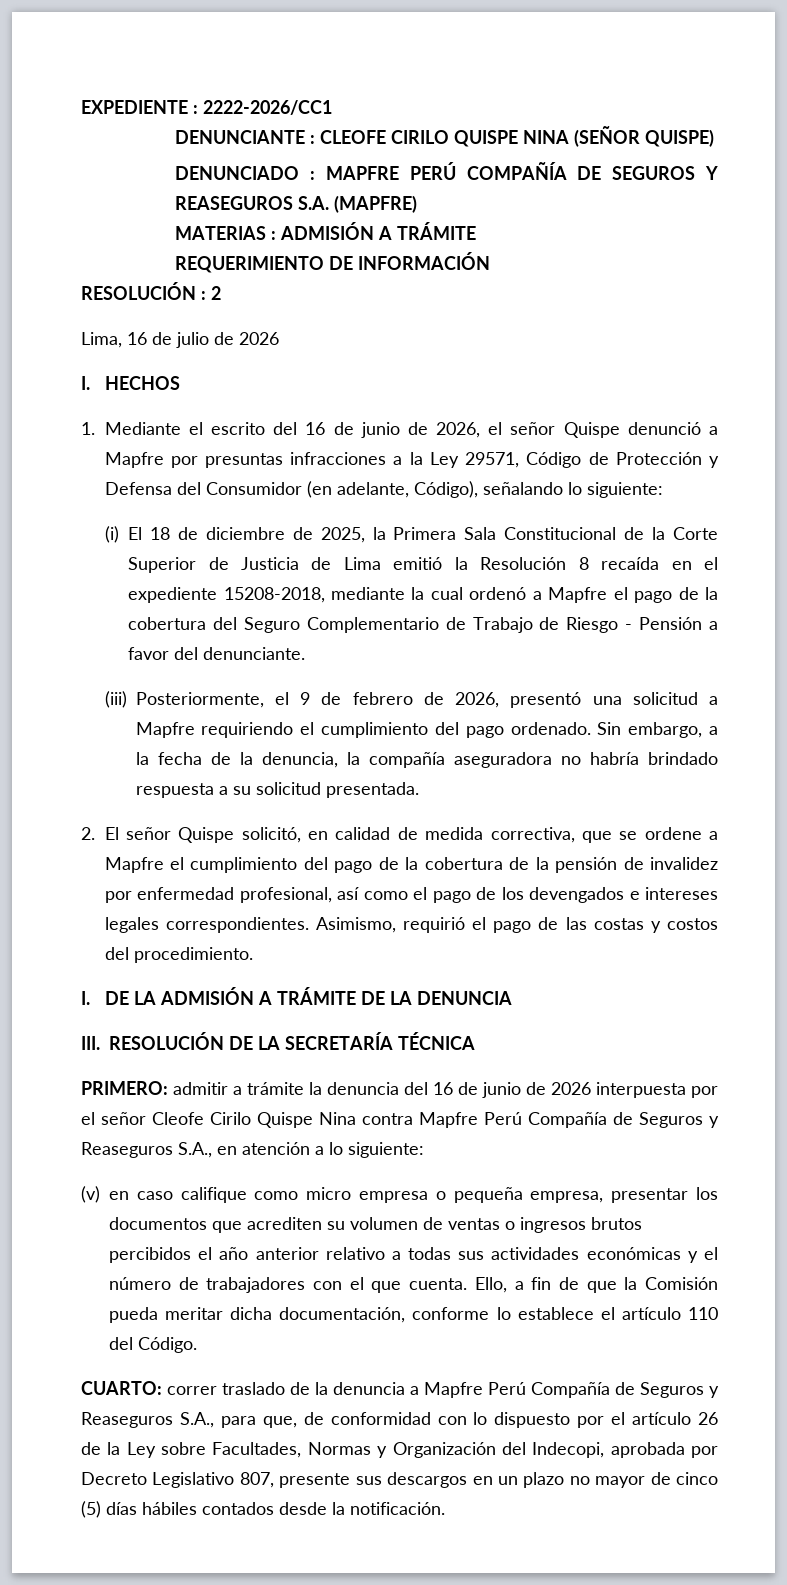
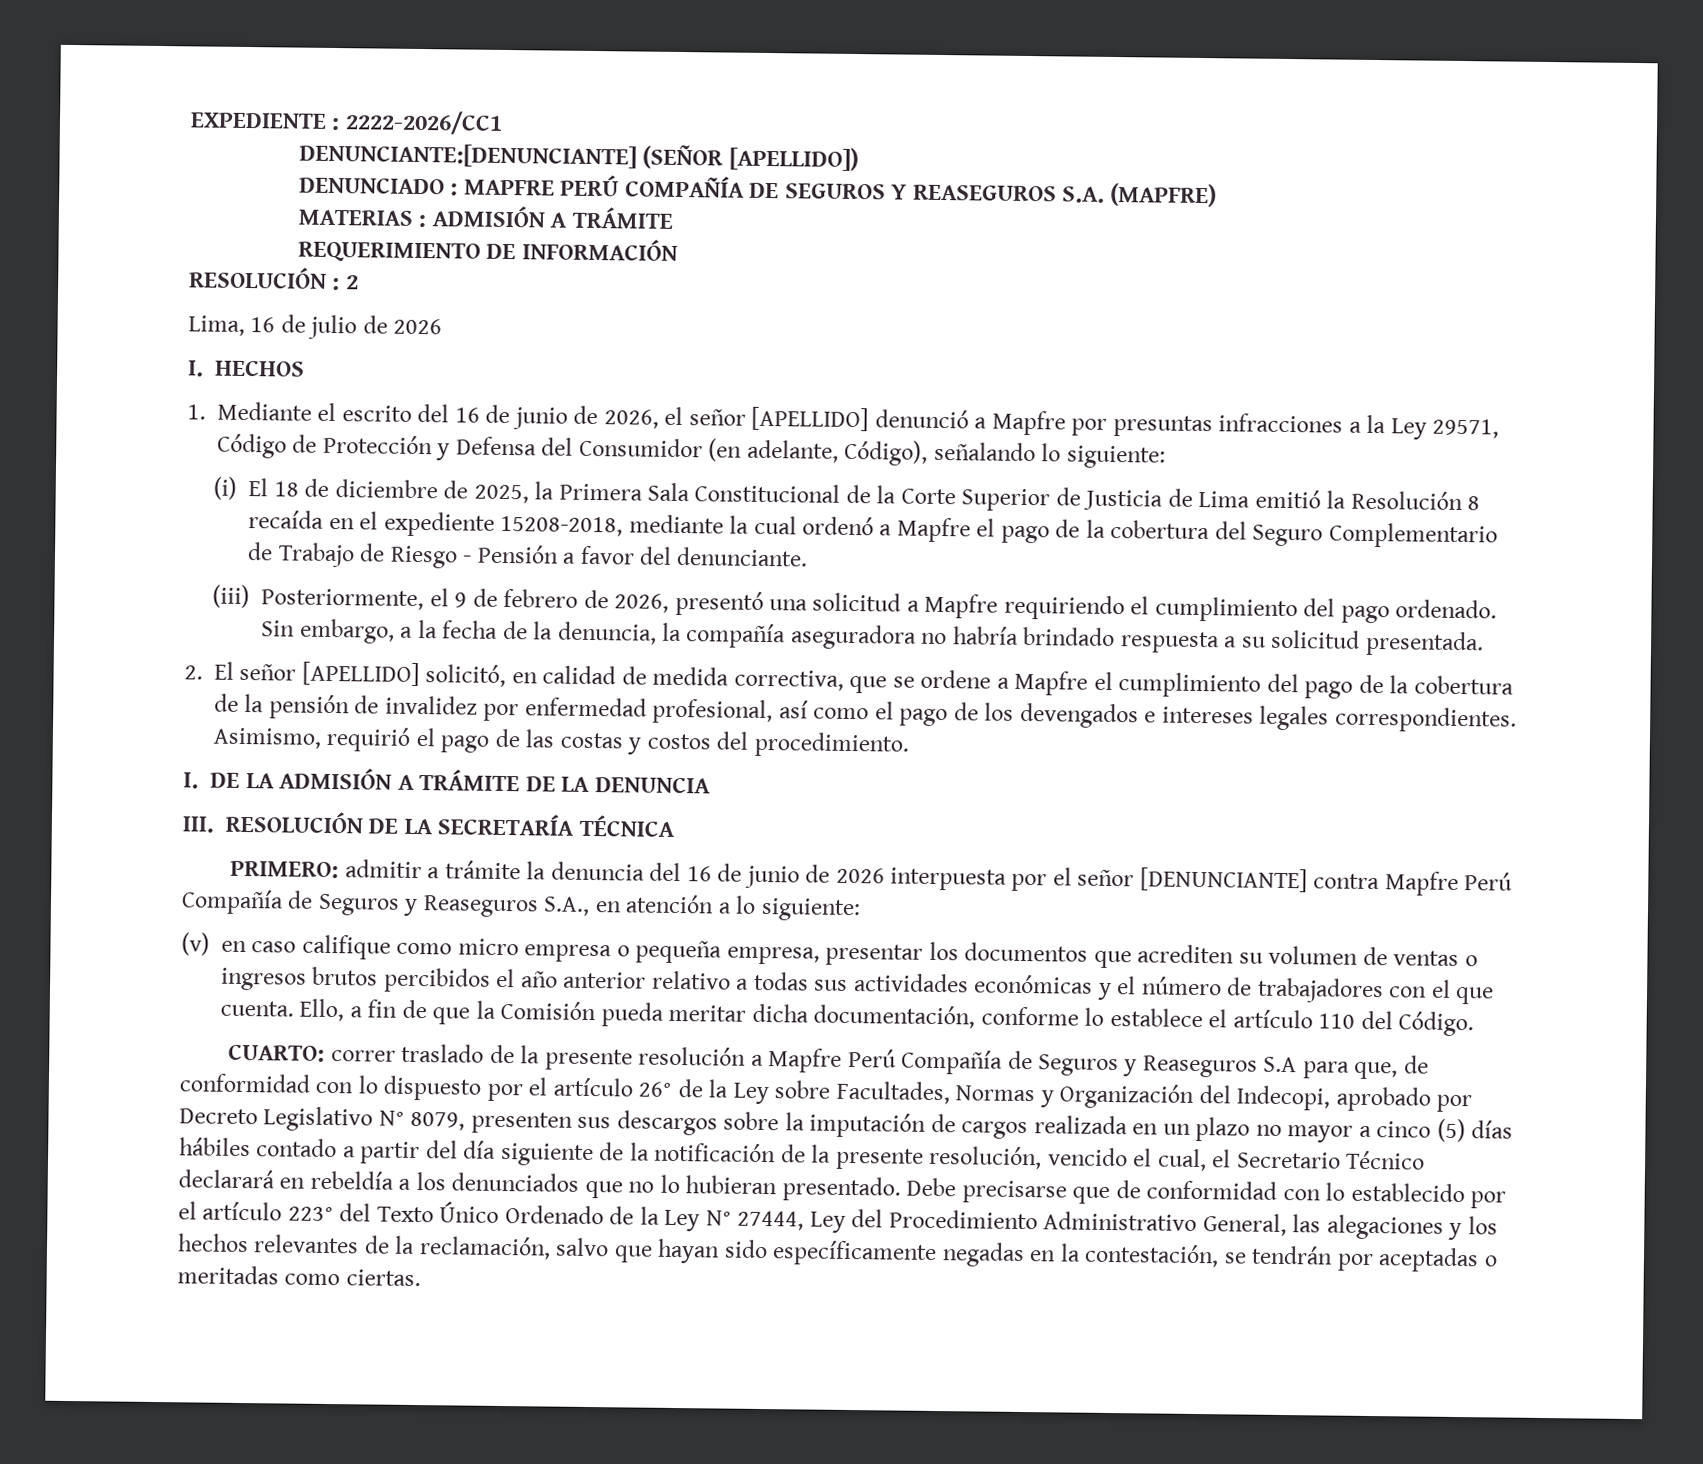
[175,126,715,147] DENUNCIANTE : CLEOFE CIRILO QUISPE NINA (SEÑOR QUISPE) -> [298,142,859,172] DENUNCIANTE:[DENUNCIANTE] (SEÑOR [APELLIDO])
[563,422,620,438] Quispe -> [751,406,870,432] [APELLIDO]
[178,827,235,843] Quispe -> [301,661,420,687] [APELLIDO]
[152,1112,356,1128] Cleofe Cirilo Quispe Nina -> [1139,867,1308,893] [DENUNCIANTE]
[333,1382,405,1395] denuncia -> [544,1046,747,1071] presente resolución
[179,1412,214,1428] S.A., -> [1263,1056,1298,1073] S.A
[697,1412,718,1425] 26 -> [638,1081,673,1097] 26°
[610,1442,685,1458] aprobada -> [1335,1086,1431,1112] aprobado
[239,1472,468,1488] 807, presente sus descargos -> [378,1110,1128,1140] N° 8079, presenten sus descargos sobre la imputación de cargos realizada
[650,1472,671,1485] de -> [1358,1125,1372,1138] a
[202,1502,445,1515] contados desde la notificación. -> [256,1138,1426,1172] [178,1169,1507,1209] [178,1201,1498,1241] [177,1233,1498,1273] [177,1265,421,1287] contado a partir del día siguiente de la notificación de la presente resolución, vencido el cual, el Secretario Técnico declarará en rebeldía a los denunciados que no lo hubieran presentado. Debe precisarse que de conformidad con lo establecido por el artículo 223° del Texto Único Ordenado de la Ley N° 27444, Ley del Procedimiento Administrativo General, las alegaciones y los hechos relevantes de la reclamación, salvo que hayan sido específicamente negadas en la contestación, se tendrán por aceptadas o meritadas como ciertas.

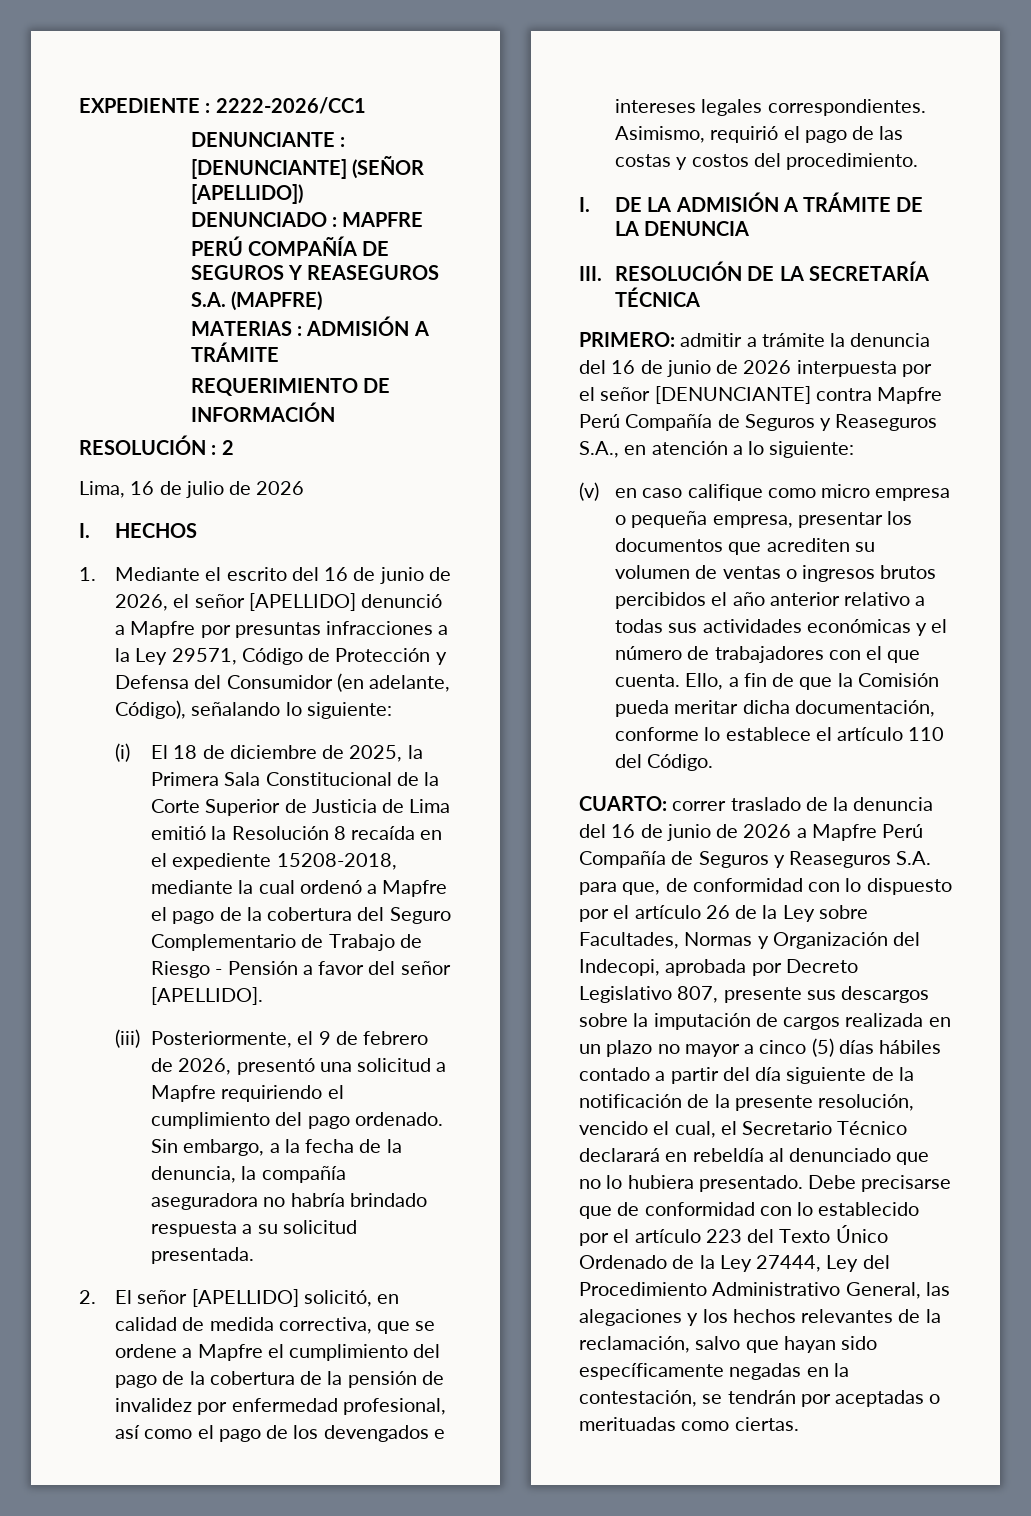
[298,142,637,169] DENUNCIANTE:[DENUNCIANTE] -> [190,132,346,147] [190,159,347,179] DENUNCIANTE : [DENUNCIANTE]
[676,546,809,567] denunciante. -> [400,961,451,975] [151,987,264,1005] señor [APELLIDO].
[544,1046,747,1071] presente resolución -> [853,797,934,811] [579,824,792,841] denuncia del 16 de junio de 2026
[1263,1056,1298,1073] S.A -> [896,851,932,865] S.A.
[638,1081,673,1097] 26° -> [705,905,730,919] 26
[1335,1086,1431,1112] aprobado -> [665,959,747,976] aprobada
[378,1110,573,1134] N° 8079, presenten -> [677,986,802,1003] 807, presente
[398,1172,580,1192] a los denunciados -> [768,1148,892,1162] al denunciado
[685,1175,778,1195] hubieran -> [627,1175,694,1189] hubiera
[287,1206,334,1222] 223° -> [705,1229,742,1243] 223
[705,1210,732,1226] N° -> (752, 1263) none
[177,1265,279,1285] meritadas -> [579,1417,676,1431] merituadas

